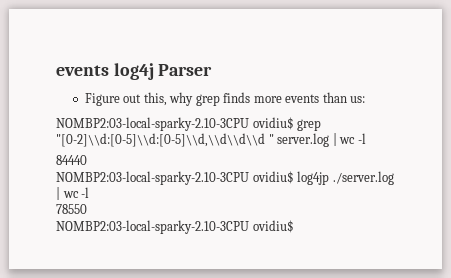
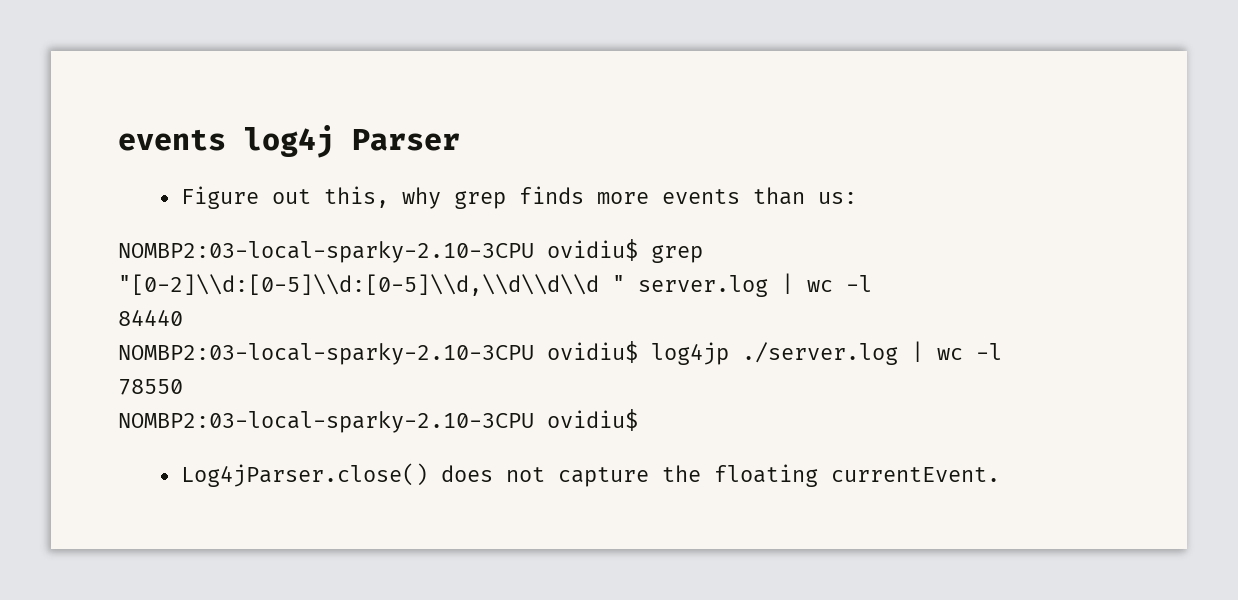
(294, 226) none -> [180,463,1000,487] // Log4jParser.close() does not capture the floating currentEvent.

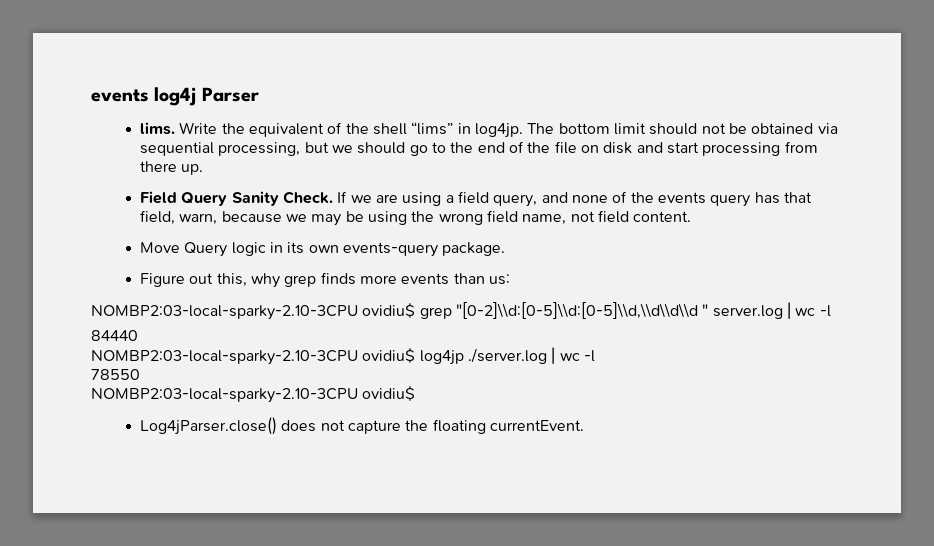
(460, 140) none -> [140,122,838,138] [140,141,818,156] [140,161,204,175] [140,191,812,207] [140,210,692,226] [140,242,506,257] // lims. Write the equivalent of the shell “lims” in log4jp. The bottom limit should not be obtained via sequential processing, but we should go to the end of the file on disk and start processing from there up. // Field Query Sanity Check. If we are using a field query, and none of the events query has that field, warn, because we may be using the wrong field name, not field content. // Move Query logic in its own events-query package.

